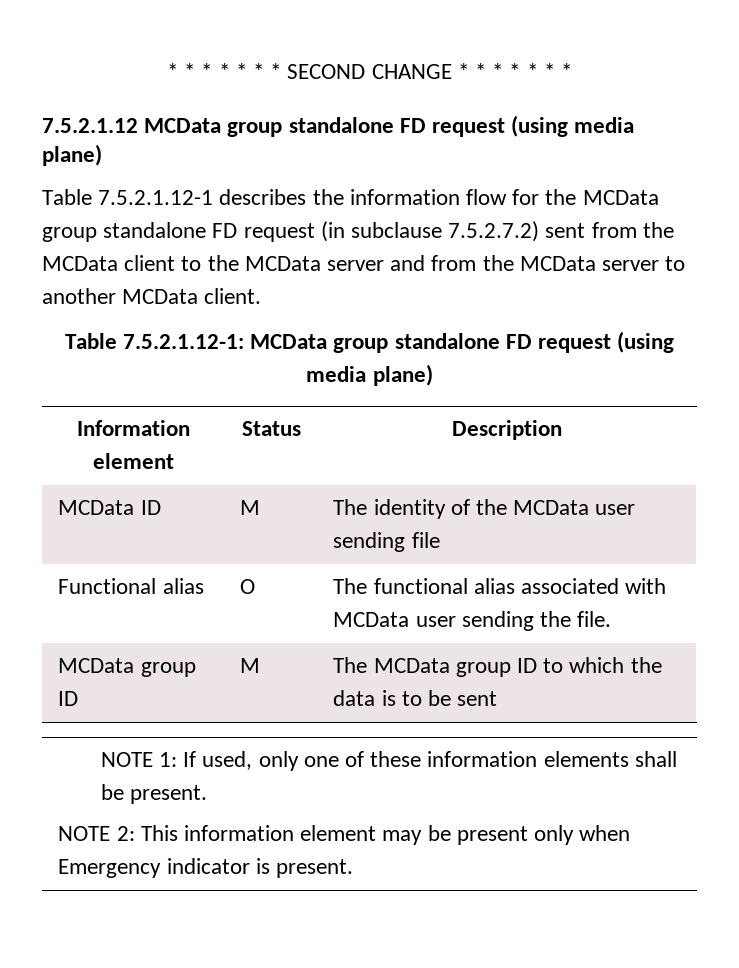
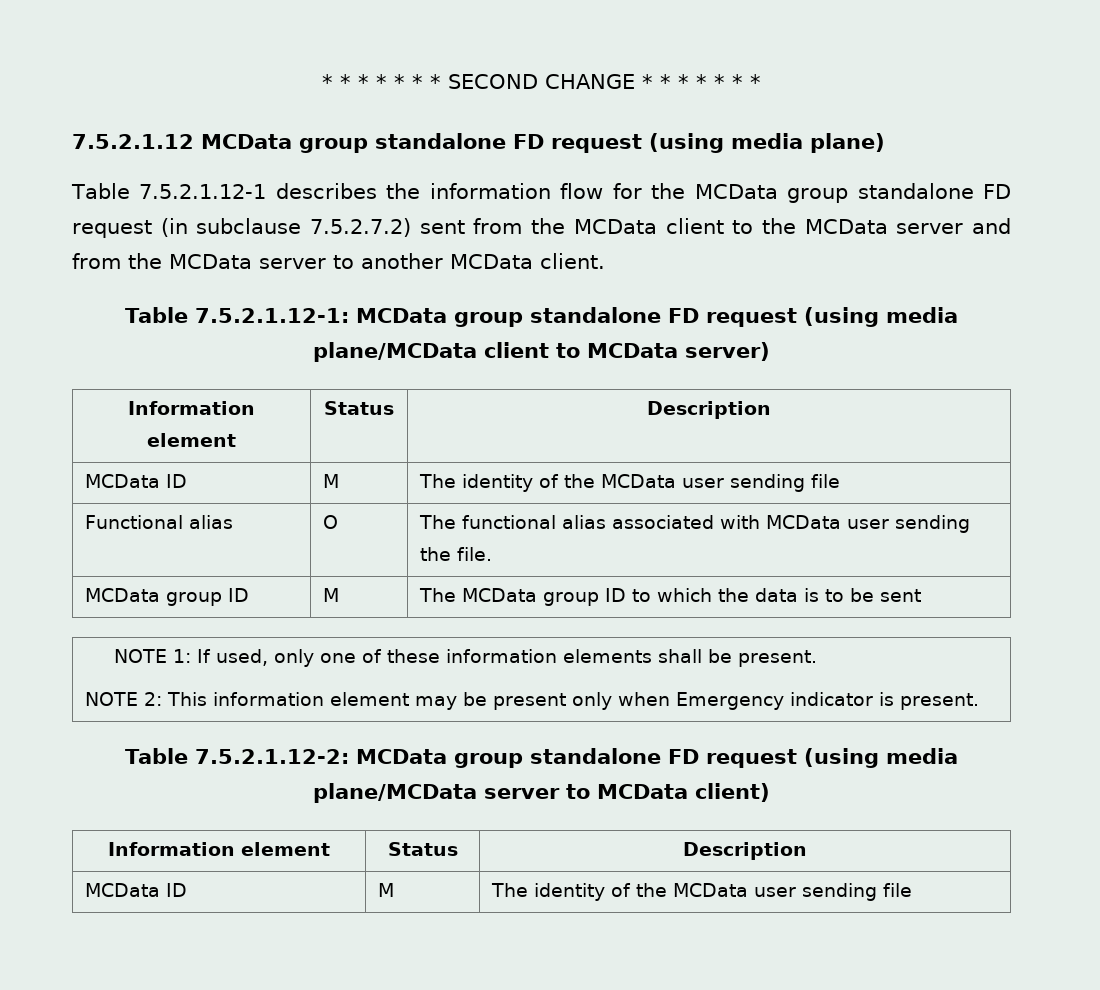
[372,364,433,386] plane) -> [313,342,770,362] plane/MCData client to MCData server)
(353, 868) none -> [124,748,959,768] [313,783,770,803] [108,842,330,856] [387,842,458,856] [683,842,807,860] [84,883,187,897] [377,883,394,897] [490,883,912,901] // Table 7.5.2.1.12-2: MCData group standalone FD request (using media plane/MCData server to MCData client) // Information element | Status | Description // MCData ID | M | The identity of the MCData user sending file

